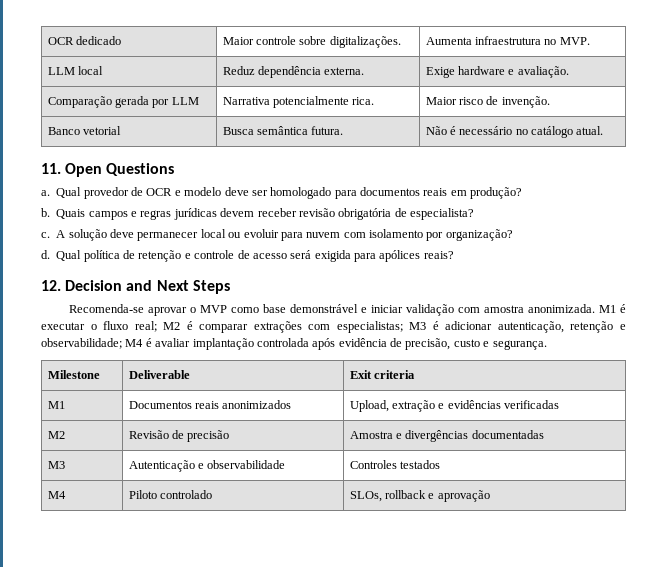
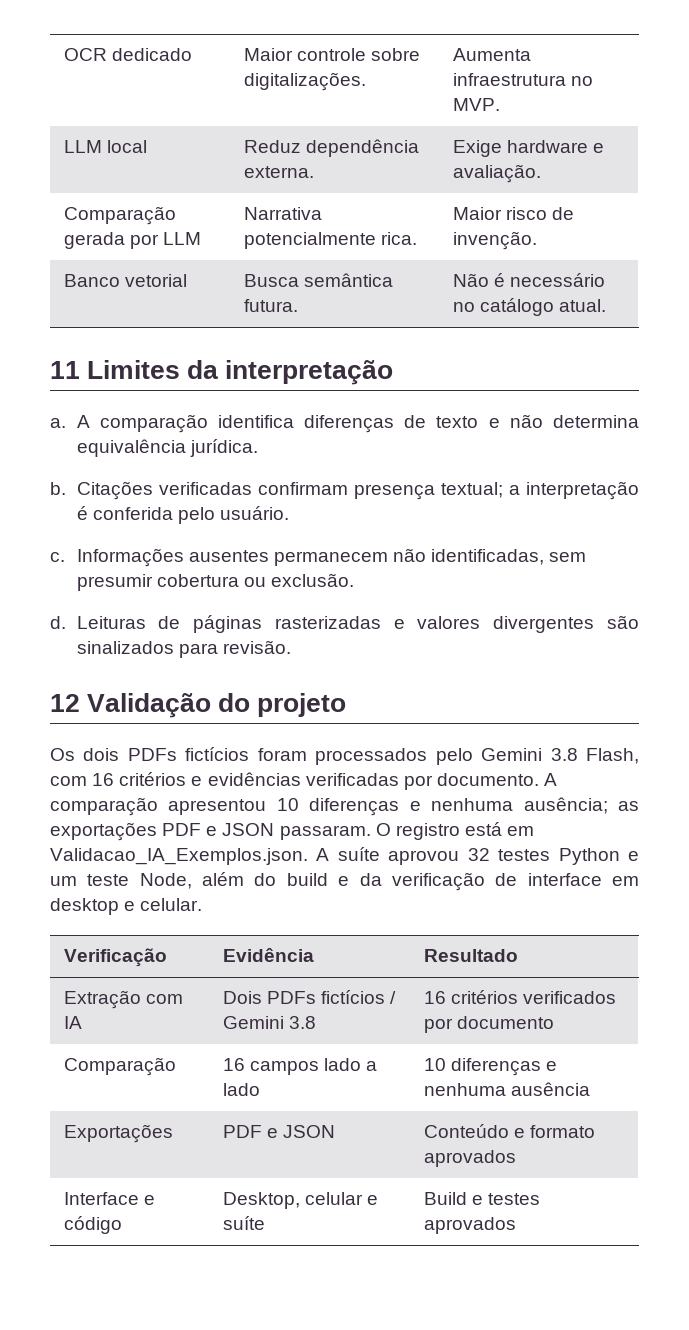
[41,163,175,177] [41,187,523,199] [41,208,474,220] [41,229,513,241] [41,250,454,262] [41,280,230,294] [69,304,626,316] [41,321,627,333] [41,338,547,350] [47,370,100,379] [128,370,190,379] [349,370,415,379] [47,401,65,409] [128,400,292,409] [349,400,559,412] [47,431,65,439] [128,430,230,442] [349,430,544,442] [47,461,65,469] [128,460,286,472] [349,460,440,469] [47,491,66,499] [128,490,212,499] [349,490,490,502] 11. Open Questions // a. Qual provedor de OCR e modelo deve ser homologado para documentos reais em produção? // b. Quais campos e regras jurídicas devem receber revisão obrigatória de especialista? // c. A solução deve permanecer local ou evoluir para nuvem com isolamento por organização? // d. Qual política de retenção e controle de acesso será exigida para apólices reais? // 12. Decision and Next Steps // Recomenda-se aprovar o MVP como base demonstrável e iniciar validação com amostra anonimizada. M1 é executar o fluxo real; M2 é comparar extrações com especialistas; M3 é adicionar autenticação, retenção e observabilidade; M4 é avaliar implantação controlada após evidência de precisão, custo e segurança. // Milestone | Deliverable | Exit criteria // M1 | Documentos reais anonimizados | Upload, extração e evidências verificadas // M2 | Revisão de precisão | Amostra e divergências documentadas // M3 | Autenticação e observabilidade | Controles testados // M4 | Piloto controlado | SLOs, rollback e aprovação -> [50,360,394,385] [50,414,639,433] [76,439,258,457] [50,481,640,500] [76,506,289,524] [50,548,587,567] [76,573,354,591] [50,615,639,633] [76,640,291,658] [50,693,347,718] [50,747,640,765] [50,772,558,790] [50,797,640,816] [50,822,535,841] [50,847,640,865] [50,872,640,891] [50,898,203,915] [63,948,167,967] [222,948,314,962] [423,949,518,962] [63,990,183,1009] [63,1016,82,1029] [222,990,397,1004] [222,1016,316,1029] [423,990,616,1004] [423,1016,554,1033] [63,1057,176,1076] [222,1058,378,1075] [222,1083,260,1096] [423,1058,557,1076] [423,1082,590,1096] [63,1124,173,1143] [222,1125,335,1138] [423,1124,595,1138] [423,1150,516,1167] [63,1192,155,1205] [63,1216,122,1234] [222,1192,378,1209] [222,1216,265,1230] [423,1192,540,1205] [423,1217,516,1234] 11 Limites da interpretação // a. A comparação identifica diferenças de texto e não determina equivalência jurídica. // b. Citações verificadas confirmam presença textual; a interpretação é conferida pelo usuário. // c. Informações ausentes permanecem não identificadas, sem presumir cobertura ou exclusão. // d. Leituras de páginas rasterizadas e valores divergentes são sinalizados para revisão. // 12 Validação do projeto // Os dois PDFs fictícios foram processados pelo Gemini 3.8 Flash, com 16 critérios e evidências verificadas por documento. A comparação apresentou 10 diferenças e nenhuma ausência; as exportações PDF e JSON passaram. O registro está em Validacao_IA_Exemplos.json. A suíte aprovou 32 testes Python e um teste Node, além do build e da verificação de interface em desktop e celular. // Verificação | Evidência | Resultado // Extração com IA | Dois PDFs fictícios / Gemini 3.8 | 16 critérios verificados por documento // Comparação | 16 campos lado a lado | 10 diferenças e nenhuma ausência // Exportações | PDF e JSON | Conteúdo e formato aprovados // Interface e código | Desktop, celular e suíte | Build e testes aprovados

